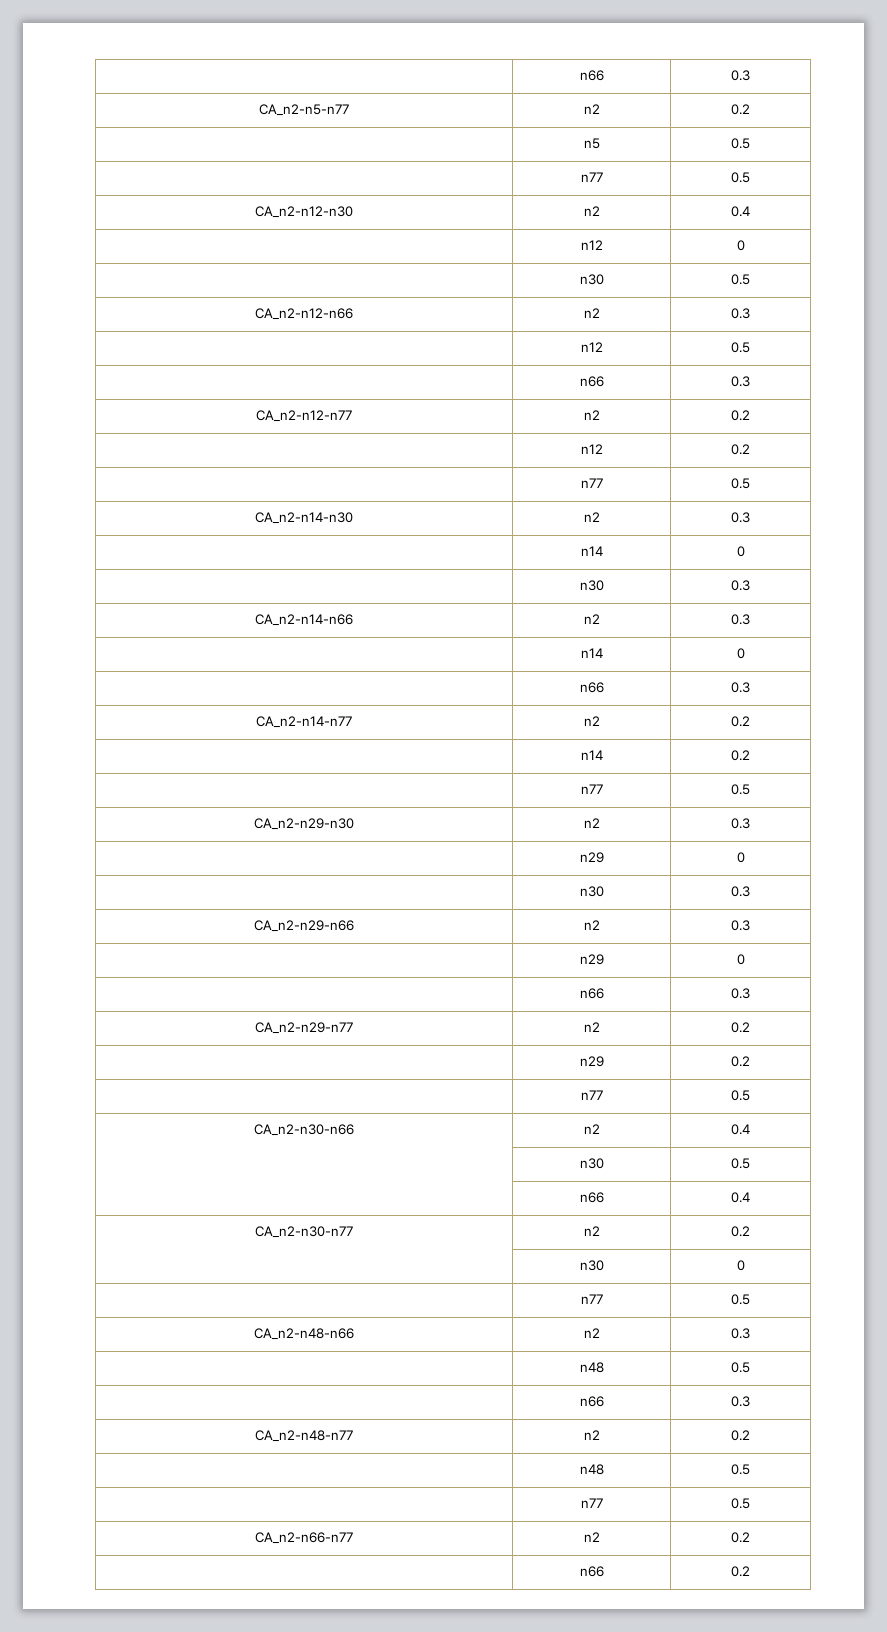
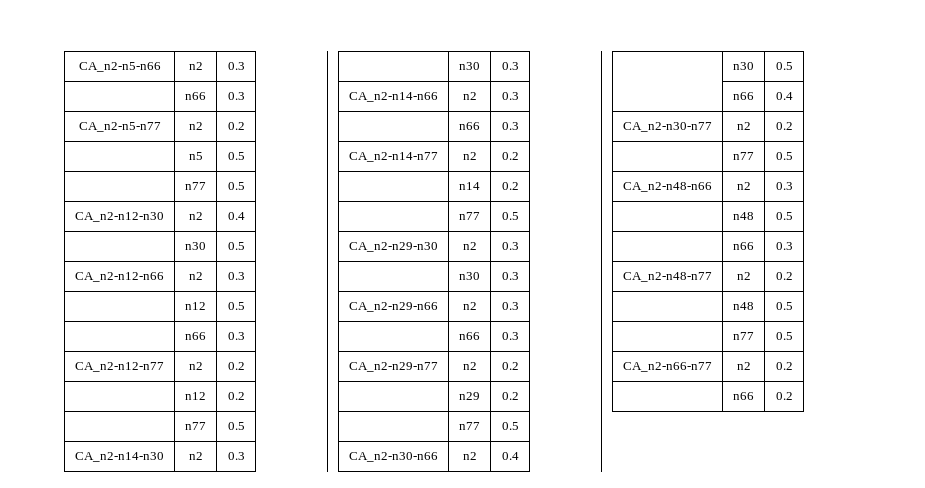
(579, 75) none -> [78,62,161,72] [188,62,203,70] [227,62,245,70] CA_n2-n5-n66 | n2 | 0.3 //
[580,240,603,250] [736,240,745,251] // | n12 | 0 -> (245, 216) none
[580,546,603,556] [736,546,745,557] // | n14 | 0 -> (245, 456) none
[580,648,603,658] [736,648,745,659] // | n14 | 0 -> (519, 96) none
[579,852,604,863] [736,852,745,863] // | n29 | 0 -> (519, 246) none
[579,954,604,965] [736,954,745,965] // | n29 | 0 -> (519, 306) none
[579,1260,604,1271] [736,1260,745,1271] // | n30 | 0 -> (793, 126) none

